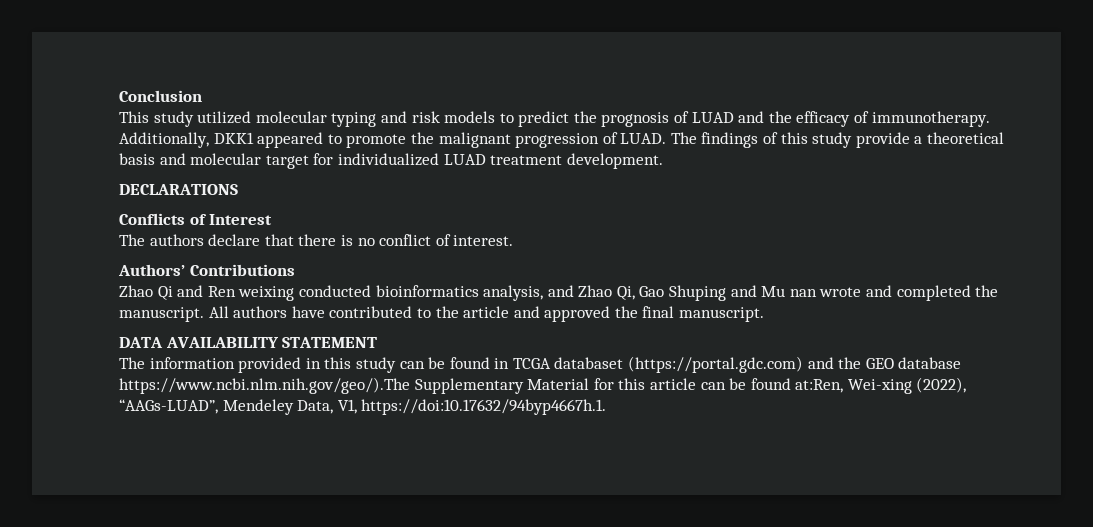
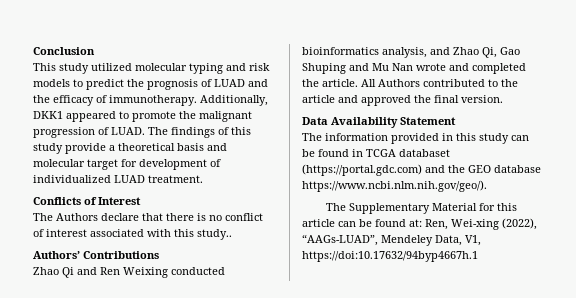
[337,153,663,169] [119,184,238,195] individualized LUAD treatment development. // DECLARATIONS -> [139,159,221,170] [33,175,203,183] development of individualized LUAD treatment.
[149,234,204,246] authors -> [56,213,98,221] Authors
[453,235,514,246] interest. -> [46,229,232,240] interest associated with this study..
[238,286,295,301] weixing -> [123,267,168,278] Weixing
[789,289,817,297] nan -> [392,63,413,71] Nan
[119,306,325,322] manuscript. All authors have -> [322,79,420,87] article. All Authors
[679,307,765,322] [119,337,378,348] manuscript. // DATA AVAILABILITY STATEMENT -> [461,95,503,103] [302,117,456,128] version. // Data Availability Statement
[119,377,410,394] https://www.ncbi.nlm.nih.gov/geo/).The -> [302,180,487,192] [326,203,347,211] https://www.ncbi.nlm.nih.gov/geo/). // The
[795,379,844,393] at:Ren, -> [409,219,448,230] at: Ren,
[361,399,607,415] https://doi:10.17632/94byp4667h.1. -> [302,251,478,262] https://doi:10.17632/94byp4667h.1

